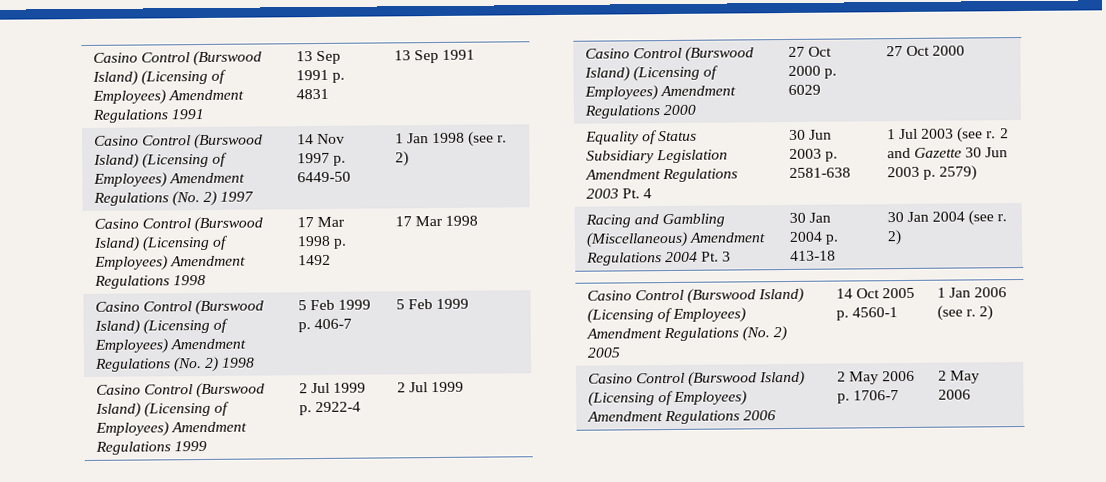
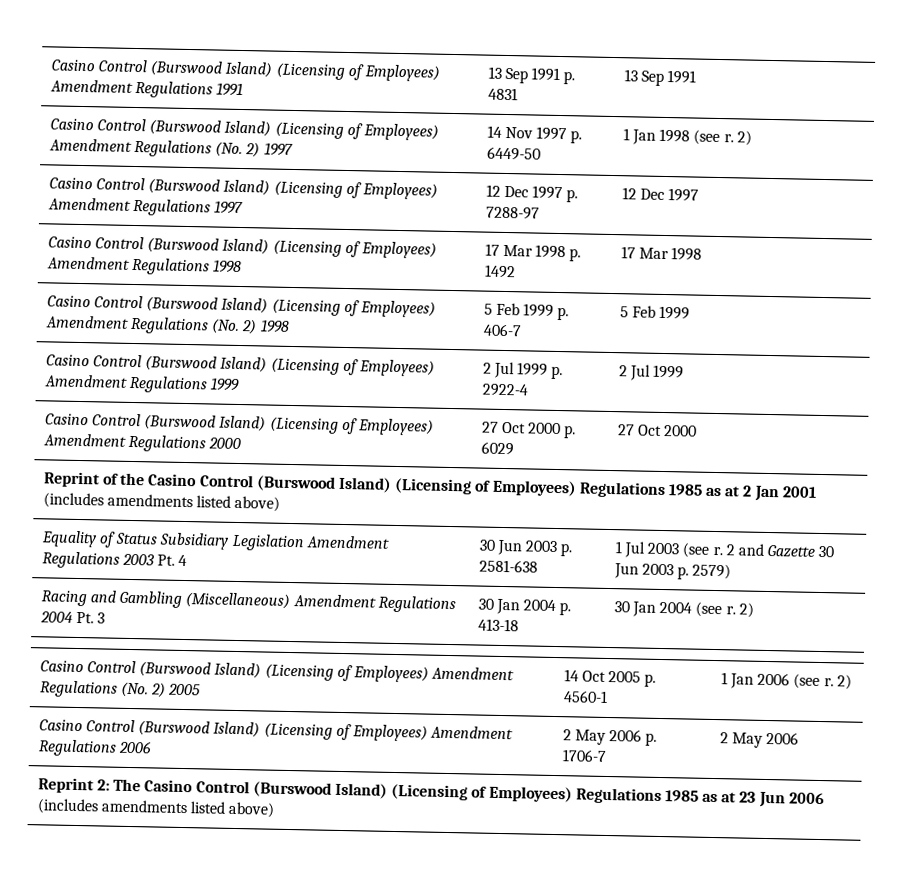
(409, 159) none -> [48,177,438,200] [47,197,244,217] [485,184,579,203] [485,206,540,220] [621,187,700,202] // Casino Control (Burswood Island) (Licensing of Employees) Amendment Regulations 1997 | 12 Dec 1997 p. 7288-97 | 12 Dec 1997
(966, 50) none -> [42,471,817,502] [42,492,281,512] // Reprint of the Casino Control (Burswood Island) (Licensing of Employees) Regulations 1985 as at 2 Jan 2001 (includes amendments listed above)
(971, 394) none -> [37,777,825,808] [36,798,276,818] // Reprint 2: The Casino Control (Burswood Island) (Licensing of Employees) Regulations 1985 as at 23 Jun 2006 (includes amendments listed above)

